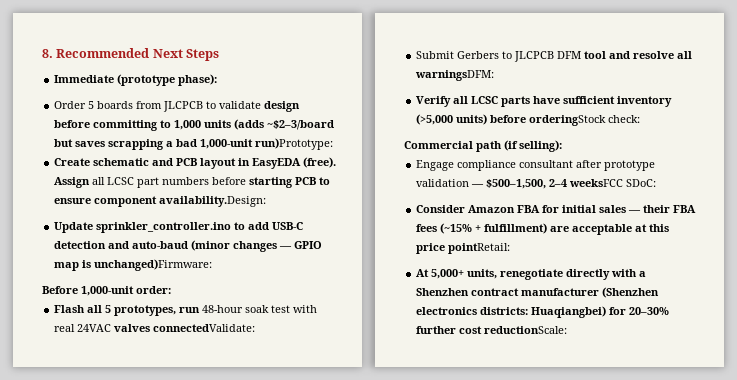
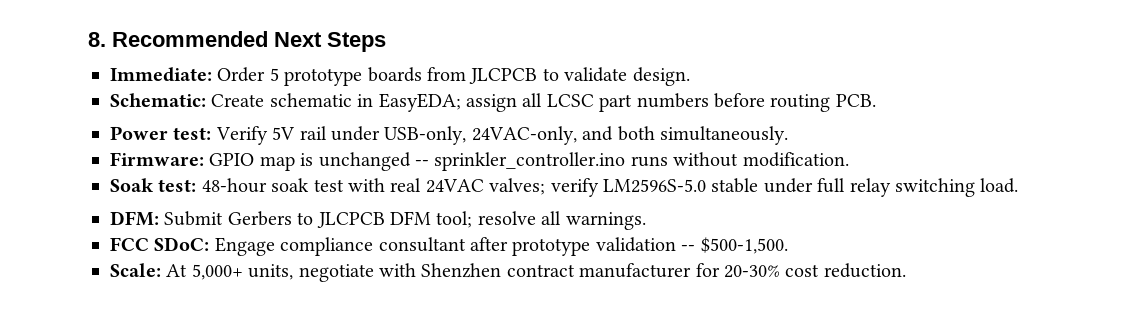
[54,74,218,86] Immediate (prototype phase): // -> [110,67,212,82] Immediate:
(95, 105) none -> [284,68,363,86] prototype
[264,101,301,112] [54,119,335,131] [54,138,334,150] [54,157,337,169] [54,177,91,188] design before committing to 1,000 units (adds ~$2–3/board but saves scrapping a bad 1,000-unit run)Prototype: // Create schematic and PCB layout in EasyEDA (free). Assign -> [632,67,690,86] [110,93,517,112] design. // Schematic: Create schematic in EasyEDA; assign
[249,177,331,188] [54,196,267,207] [54,222,304,233] [54,240,323,252] [54,259,213,271] [42,286,171,296] [54,305,201,316] starting PCB to ensure component availability.Design: // Update sprinkler_controller.ino to add USB-C detection and auto-baud (minor changes — GPIO map is unchanged)Firmware: // Before 1,000-unit order: // Flash all 5 prototypes, run -> [770,94,876,112] [110,126,788,145] [110,152,849,171] [110,178,197,192] routing PCB. // Power test: Verify 5V rail under USB-only, 24VAC-only, and both simultaneously. // Firmware: GPIO map is unchanged -- sprinkler_controller.ino runs without modification. // Soak test:
[114,324,256,332] valves connectedValidate: // -> [489,178,1019,197] [110,211,159,226] valves; verify LM2596S-5.0 stable under full relay switching load. // DFM:
[584,51,693,59] [415,70,495,81] [416,96,673,107] [416,114,641,126] [404,140,562,152] tool and resolve all warningsDFM: // Verify all LCSC parts have sufficient inventory (>5,000 units) before orderingStock check: // Commercial path (if selling): // -> [436,211,646,230] [110,237,210,251] tool; resolve all warnings. // FCC SDoC:
[471,179,657,189] [416,205,697,213] [416,223,670,235] [416,243,511,254] [416,269,647,280] [416,287,660,298] [416,306,670,318] [416,326,568,334] — $500–1,500, 2–4 weeksFCC SDoC: // Consider Amazon FBA for initial sales — their FBA fees (~15% + fulfillment) are acceptable at this price pointRetail: // At 5,000+ units, renegotiate directly with a Shenzhen contract manufacturer (Shenzhen electronics districts: Huaqiangbei) for 20–30% further cost reductionScale: -> [681,237,788,254] [110,263,906,282] -- $500-1,500. // Scale: At 5,000+ units, negotiate with Shenzhen contract manufacturer for 20-30% cost reduction.

